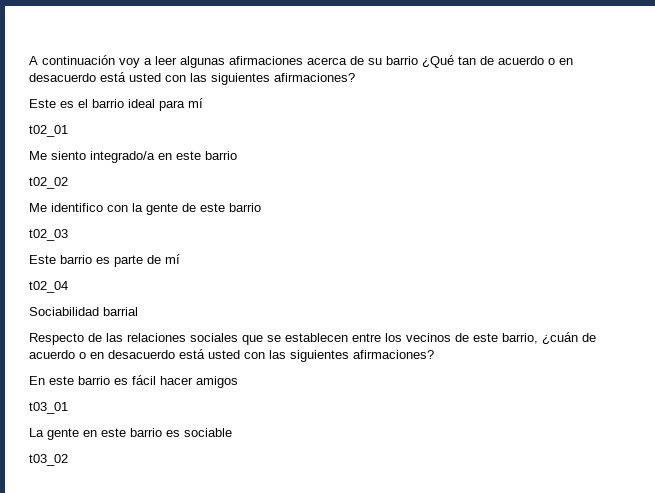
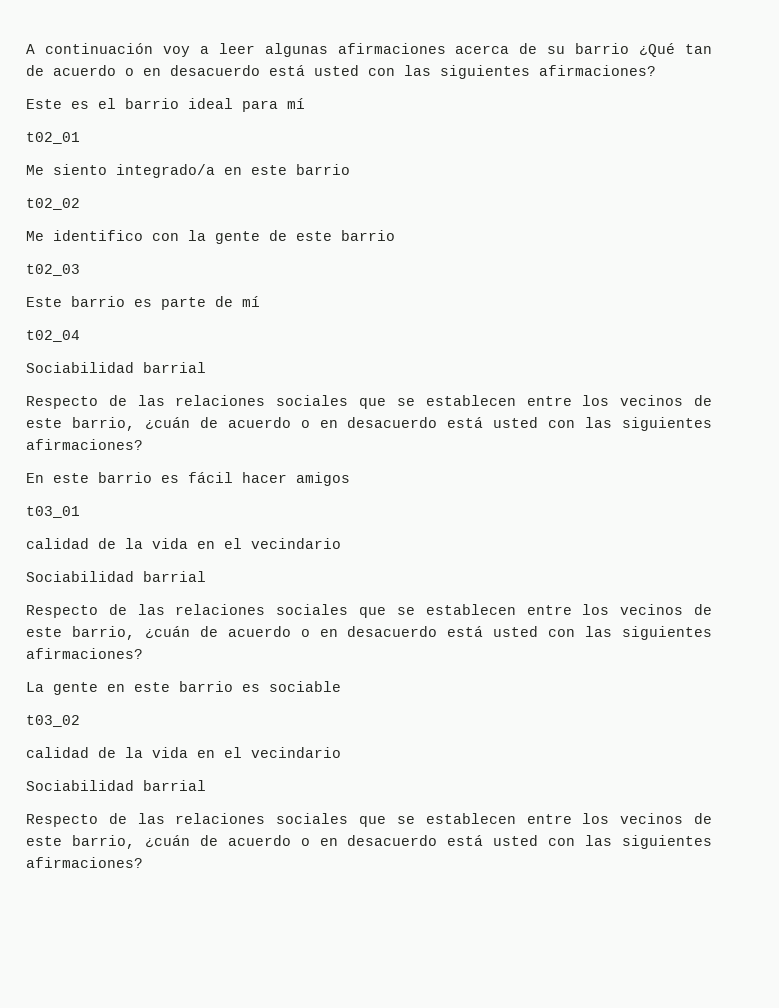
(68, 408) none -> [26,538,341,549] [26,571,206,582] [26,604,713,618] [26,626,712,640] [26,648,143,659] // calidad de la vida en el vecindario // Sociabilidad barrial // Respecto de las relaciones sociales que se establecen entre los vecinos de este barrio, ¿cuán de acuerdo o en desacuerdo está usted con las siguientes afirmaciones?
(68, 460) none -> [26,747,341,758] [26,780,206,791] [26,813,713,827] [26,835,712,849] [26,857,143,868] // calidad de la vida en el vecindario // Sociabilidad barrial // Respecto de las relaciones sociales que se establecen entre los vecinos de este barrio, ¿cuán de acuerdo o en desacuerdo está usted con las siguientes afirmaciones?

